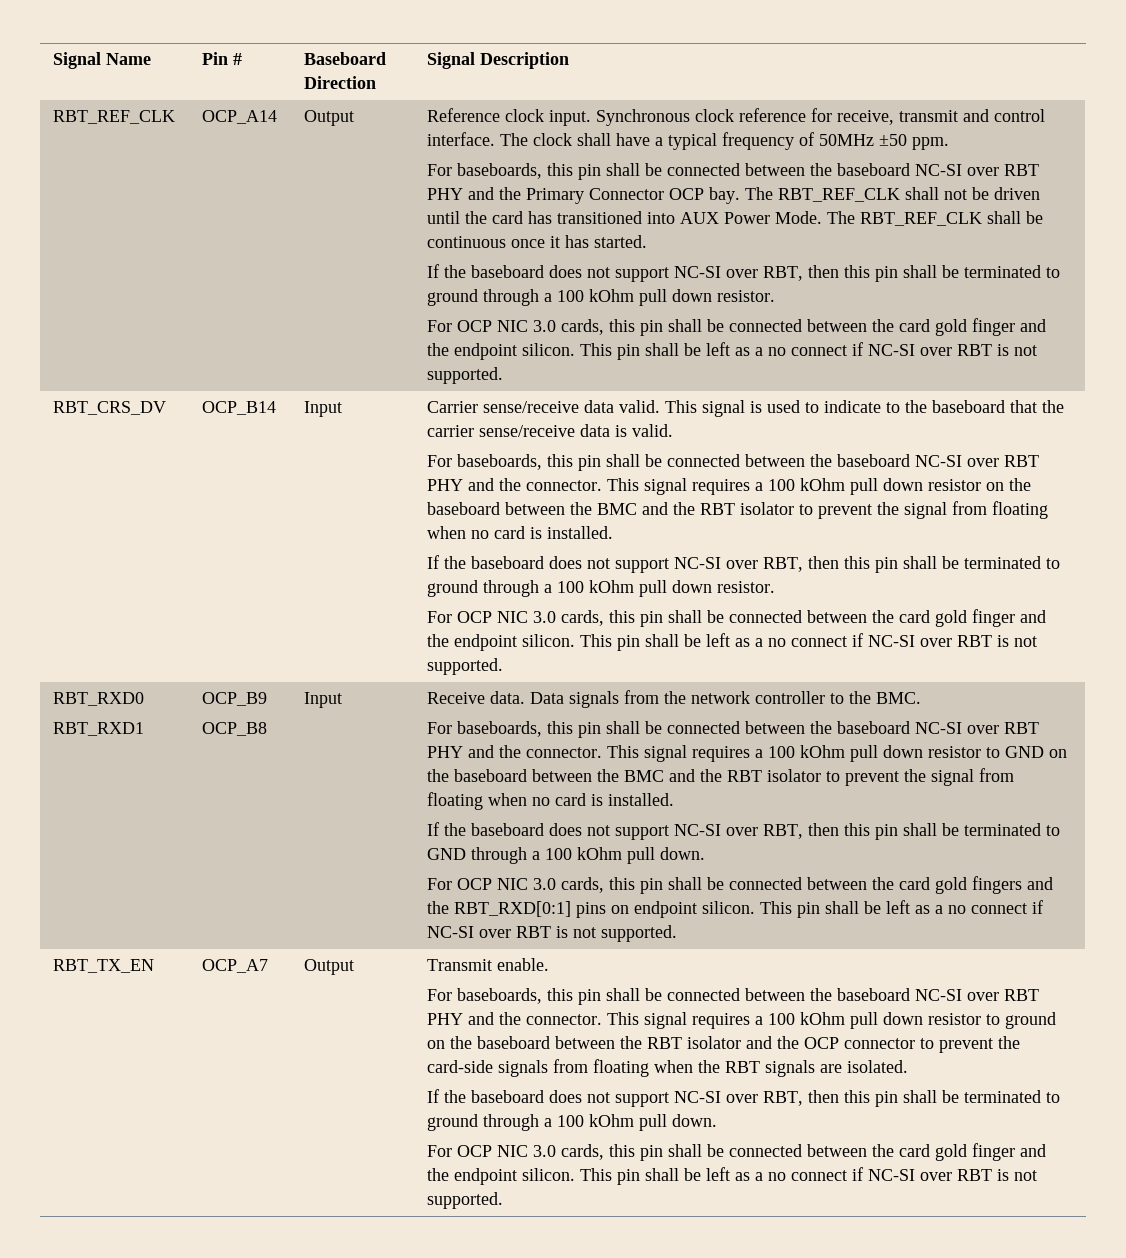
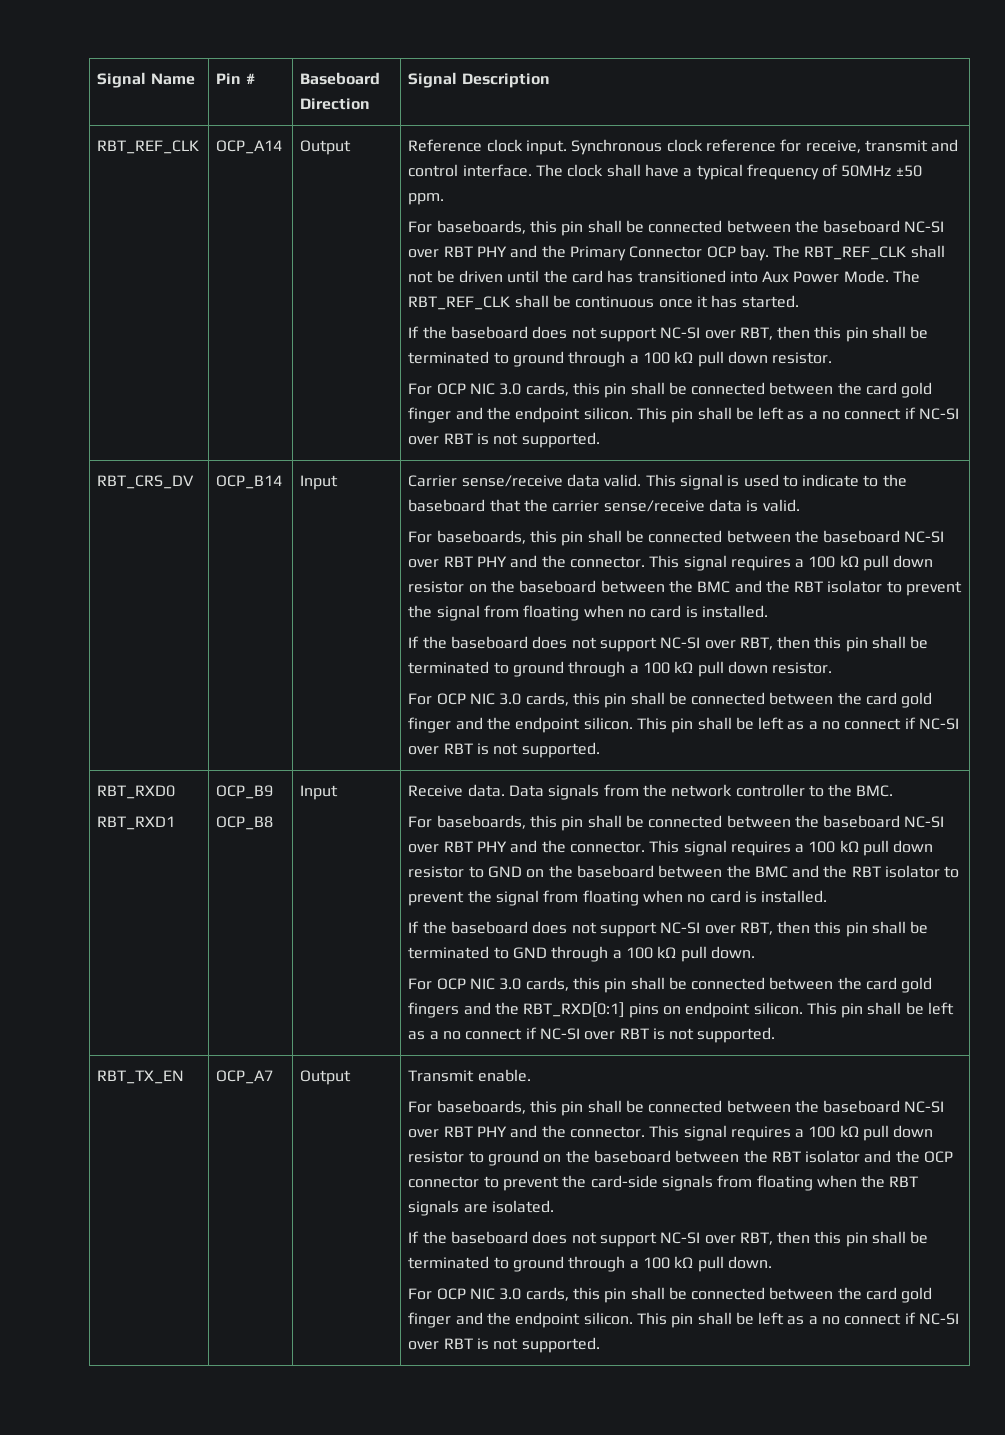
[680,212,720,224] AUX -> [762,271,790,283] Aux
[589,289,635,302] kOhm -> [674,351,694,363] kΩ
[800,478,846,491] kOhm -> [839,555,859,567] kΩ
[589,580,635,593] kOhm -> [674,661,694,673] kΩ
[800,745,846,758] kOhm -> [839,840,859,852] kΩ
[577,847,623,860] kOhm -> [657,946,677,958] kΩ
[800,1012,846,1025] kOhm -> [839,1125,859,1137] kΩ
[589,1114,635,1127] kOhm -> [674,1256,694,1268] kΩ

